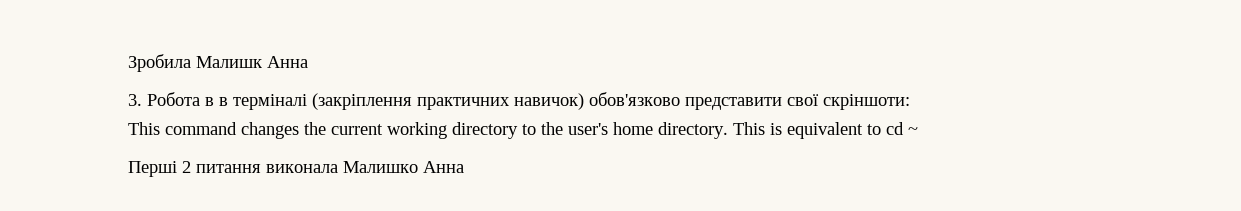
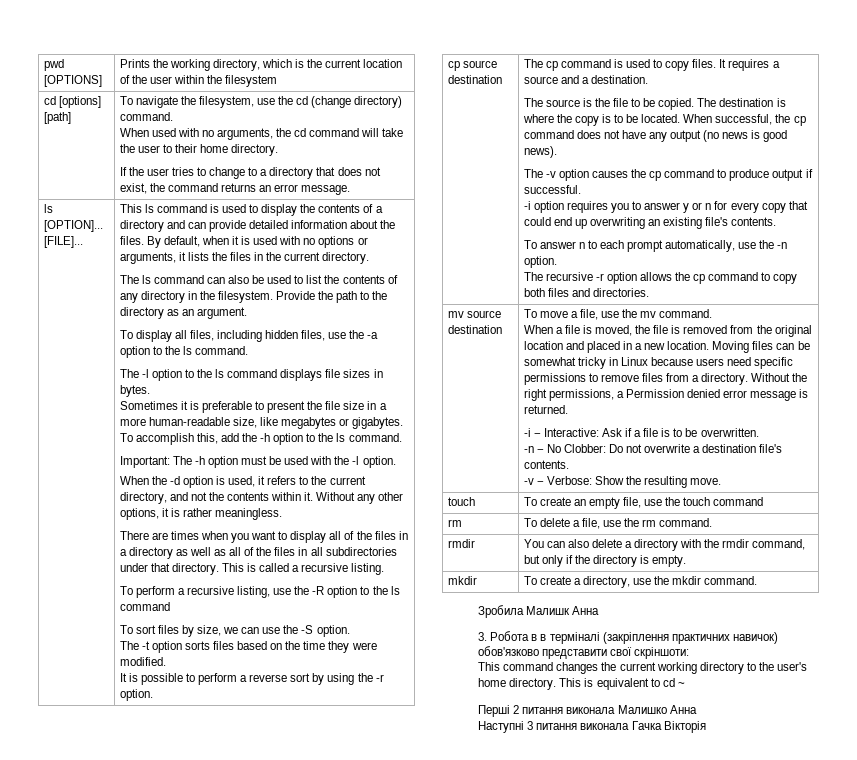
(127, 63) none -> [43,59,64,71] [43,75,102,87] [119,59,403,71] [119,75,278,87] [43,96,101,108] [43,112,71,124] [119,96,403,108] [119,112,173,121] [119,128,404,140] [119,144,279,156] [119,167,381,179] [119,183,351,195] [43,204,53,213] [43,220,103,232] [43,236,83,248] [119,204,383,216] [119,220,396,232] [119,236,368,248] [119,252,370,264] [119,275,398,284] [119,291,388,303] [119,307,247,319] [119,330,379,342] [119,346,248,358] [119,369,383,381] [119,385,150,397] [119,401,387,413] [119,417,404,429] [119,433,402,445] [119,456,396,468] [119,476,366,488] [119,492,404,504] [119,508,282,520] [119,531,408,543] [119,547,397,559] [119,563,385,575] [119,586,400,598] [119,602,170,611] [119,625,350,637] [119,641,377,653] [119,657,166,666] [119,673,384,685] [119,689,153,701] [447,60,497,71] [447,75,502,84] [523,59,780,71] [523,75,648,84] [523,98,786,110] [522,114,806,126] [523,130,788,142] [523,146,557,158] [523,169,813,181] [523,185,581,194] [523,201,808,213] [523,217,777,229] [523,240,788,252] [523,256,557,268] [523,272,798,284] [523,288,649,297] [447,310,501,318] [447,325,502,334] [523,309,713,320] [523,325,812,337] [523,341,810,353] [523,357,794,369] [523,373,808,385] [523,389,809,401] [523,405,568,414] [523,428,759,437] [523,444,783,453] [523,460,569,469] [523,476,722,488] [447,497,475,506] [523,497,764,509] [447,519,462,527] [523,518,713,529] [447,539,475,548] [523,539,806,551] [523,555,687,567] [447,576,477,585] [523,576,758,588] pwd [OPTIONS] | Prints the working directory, which is the current location of the user within the filesystem // cd [options] [path] | To navigate the filesystem, use the cd (change directory) command. // When used with no arguments, the cd command will take the user to their home directory. // If the user tries to change to a directory that does not exist, the command returns an error message. // ls [OPTION]... [FILE]... | This ls command is used to display the contents of a directory and can provide detailed information about the files. By default, when it is used with no options or arguments, it lists the files in the current directory. // The ls command can also be used to list the contents of any directory in the filesystem. Provide the path to the directory as an argument. // To display all files, including hidden files, use the -a option to the ls command. // The -l option to the ls command displays file sizes in bytes. // Sometimes it is preferable to present the file size in a more human-readable size, like megabytes or gigabytes. To accomplish this, add the -h option to the ls command. // Important: The -h option must be used with the -l option. // When the -d option is used, it refers to the current directory, and not the contents within it. Without any other options, it is rather meaningless. // There are times when you want to display all of the files in a directory as well as all of the files in all subdirectories under that directory. This is called a recursive listing. // To perform a recursive listing, use the -R option to the ls command // To sort files by size, we can use the -S option. // The -t option sorts files based on the time they were modified. // It is possible to perform a reverse sort by using the -r option. // cp source destination | The cp command is used to copy files. It requires a source and a destination. // The source is the file to be copied. The destination is where the copy is to be located. When successful, the cp command does not have any output (no news is good news). // The -v option causes the cp command to produce output if successful. // -i option requires you to answer y or n for every copy that could end up overwriting an existing file's contents. // To answer n to each prompt automatically, use the -n option. // The recursive -r option allows the cp command to copy both files and directories. // mv source destination | To move a file, use the mv command. // When a file is moved, the file is removed from the original location and placed in a new location. Moving files can be somewhat tricky in Linux because users need specific permissions to remove files from a directory. Without the right permissions, a Permission denied error message is returned. // -i − Interactive: Ask if a file is to be overwritten. // -n − No Clobber: Do not overwrite a destination file's contents. // -v − Verbose: Show the resulting move. // touch | To create an empty file, use the touch command // rm | To delete a file, use the rm command. // rmdir | You can also delete a directory with the rmdir command, but only if the directory is empty. // mkdir | To create a directory, use the mkdir command. //
(464, 167) none -> [478,721,706,733] // Наступні 3 питання виконала Гачка Вікторія

